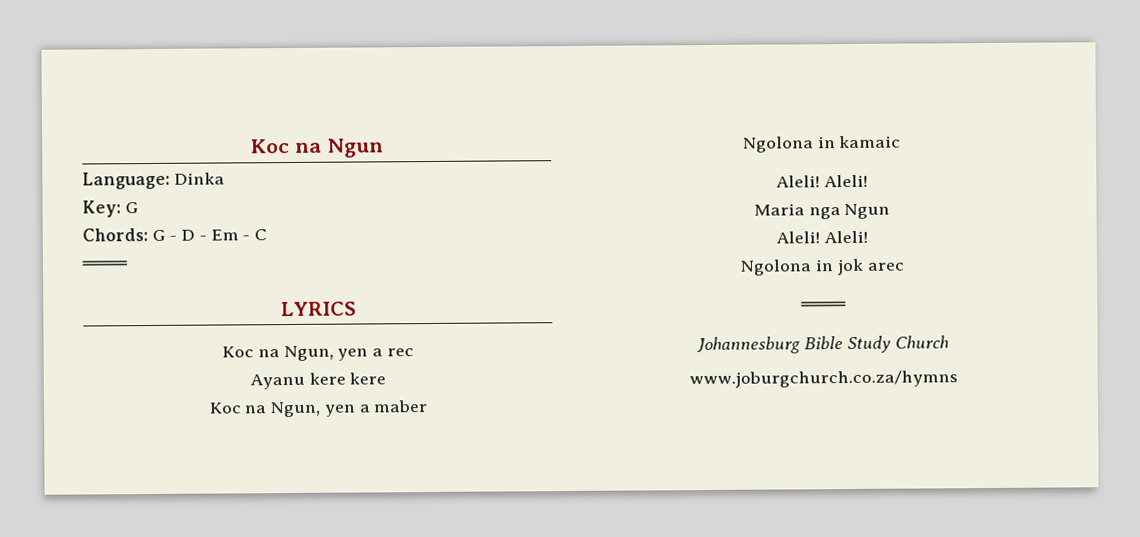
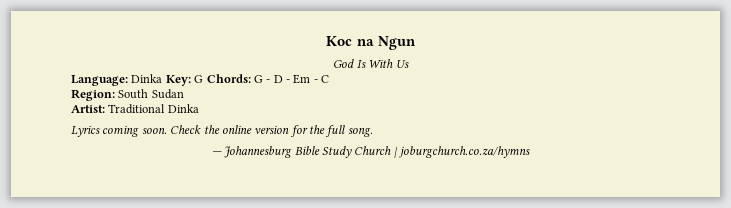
(384, 148) none -> [333,59,409,68] // God Is With Us
(225, 178) // -> (163, 78) none
(139, 208) // -> (204, 79) none
[81,260,128,270] [280,301,356,317] [222,345,414,362] [249,372,387,390] [208,400,429,418] [742,135,902,153] [776,174,868,188] [753,203,891,220] [776,230,868,244] [740,258,905,276] [799,301,847,311] ════ // LYRICS // Koc na Ngun, yen a rec // Ayanu kere kere // Koc na Ngun, yen a maber // Ngolona in kamaic // Aleli! Aleli! // Maria nga Ngun // Aleli! Aleli! // Ngolona in jok arec // ════ // -> [71,89,184,101] [71,104,199,114] [71,125,373,137] [211,151,222,155] Region: South Sudan // Artist: Traditional Dinka // Lyrics coming soon. Check the online version for the full song. // —
[688,370,958,389] // www.joburgchurch.co.za/hymns -> [393,146,531,158] | joburgchurch.co.za/hymns

